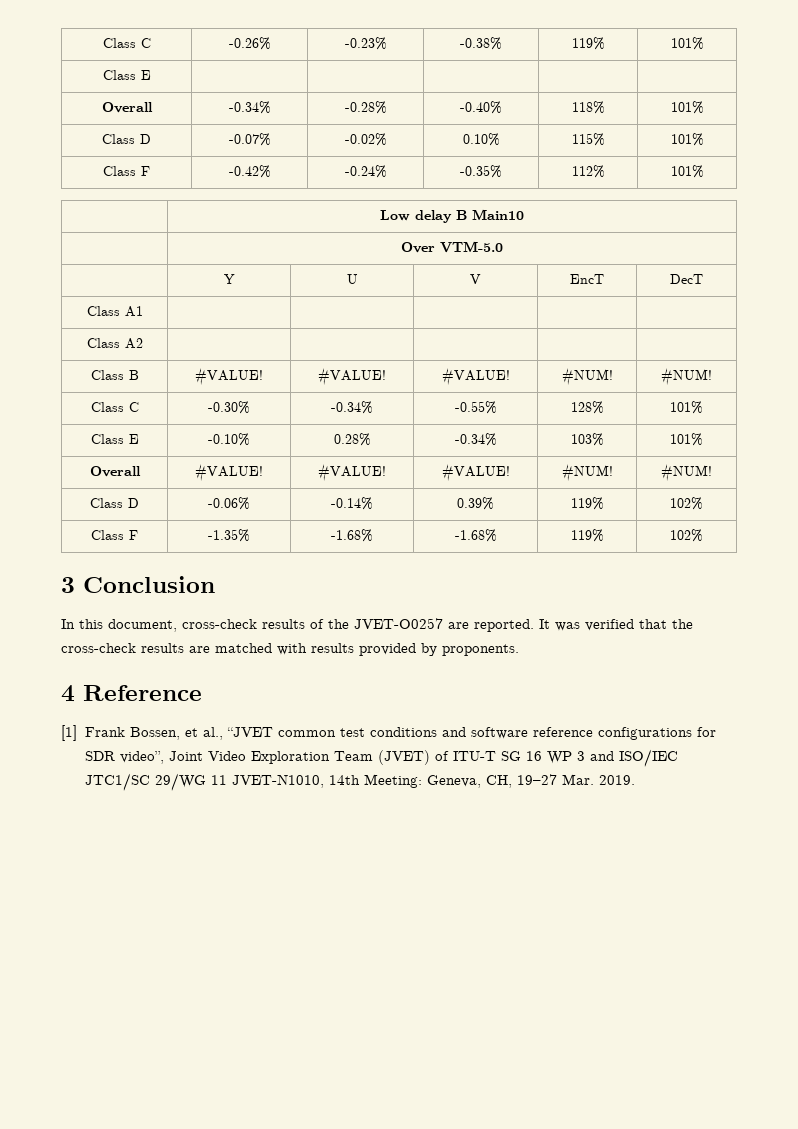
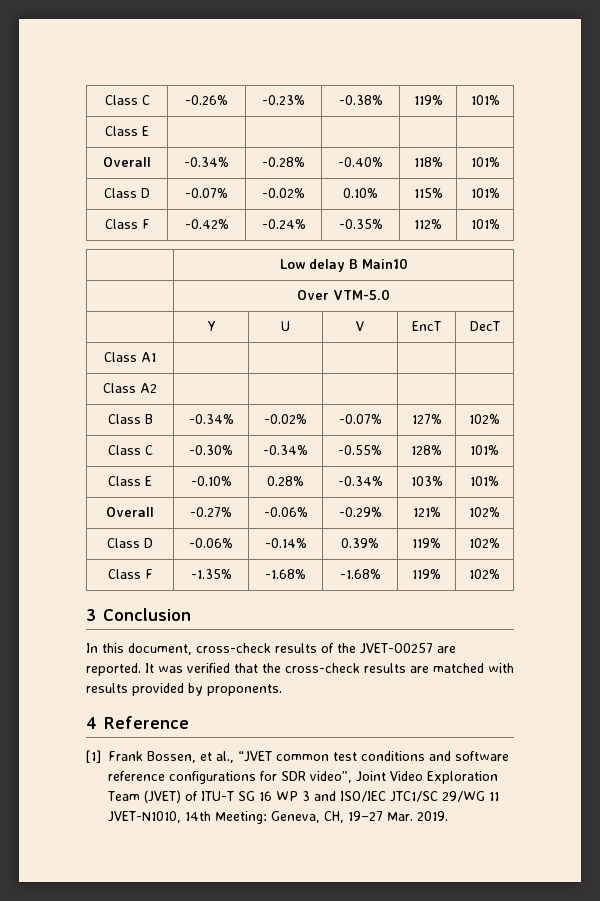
[195,368,263,386] [318,368,386,386] [441,368,510,386] [561,368,613,386] [661,368,712,386] #VALUE! | #VALUE! | #VALUE! | #NUM! | #NUM! -> [188,414,234,424] [264,414,307,424] [338,414,382,424] [411,414,442,424] [469,414,500,424] -0.34% | -0.02% | -0.07% | 127% | 102%
[195,464,263,482] [318,464,386,482] [441,464,510,482] [561,464,613,482] [661,464,712,482] #VALUE! | #VALUE! | #VALUE! | #NUM! | #NUM! -> [190,507,232,517] [263,507,308,517] [338,507,382,517] [412,507,441,517] [469,507,500,517] -0.27% | -0.06% | -0.29% | 121% | 102%

